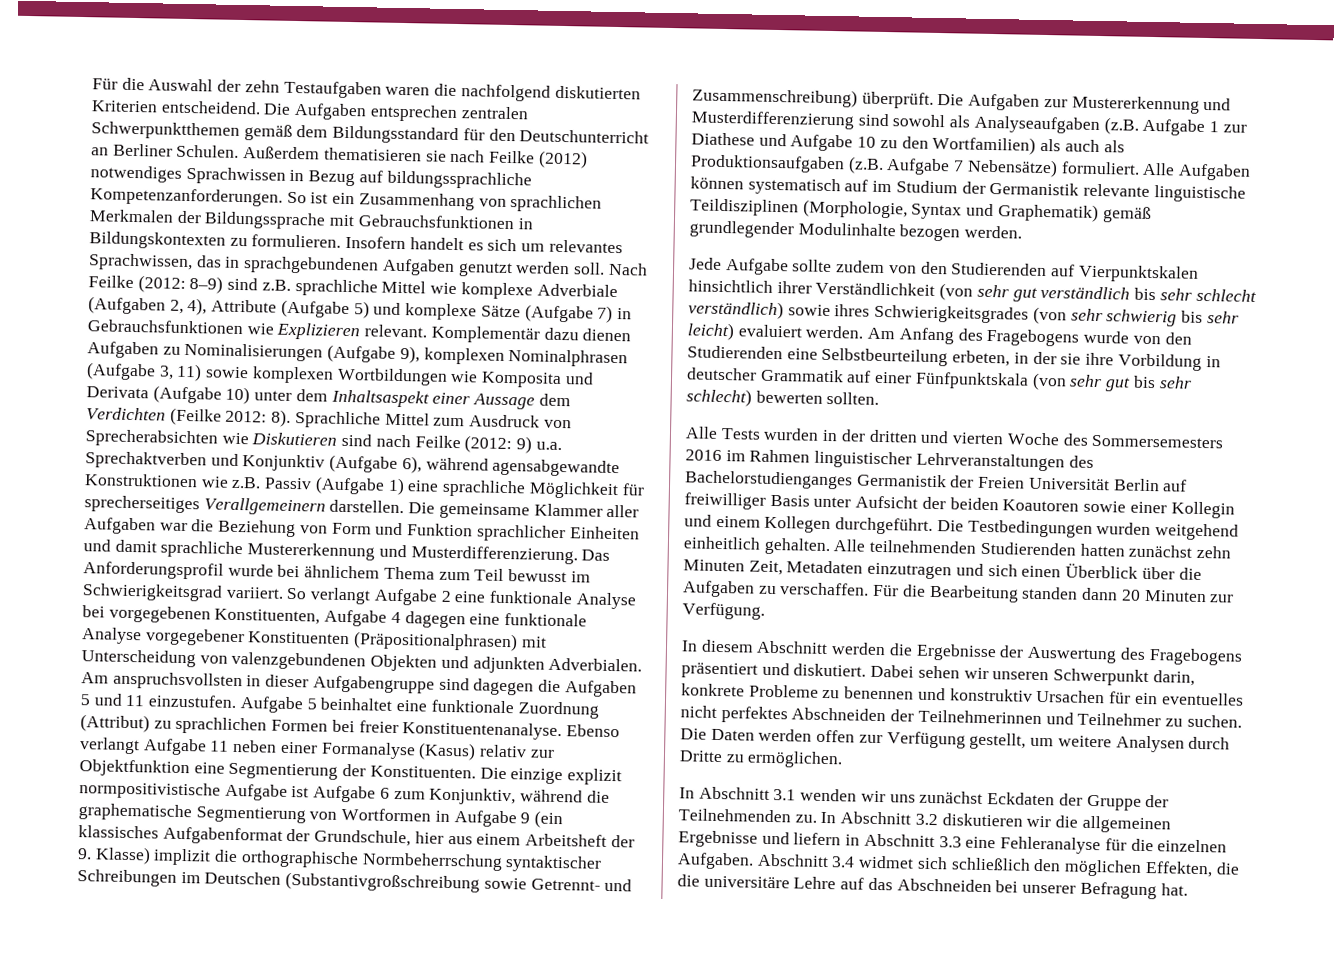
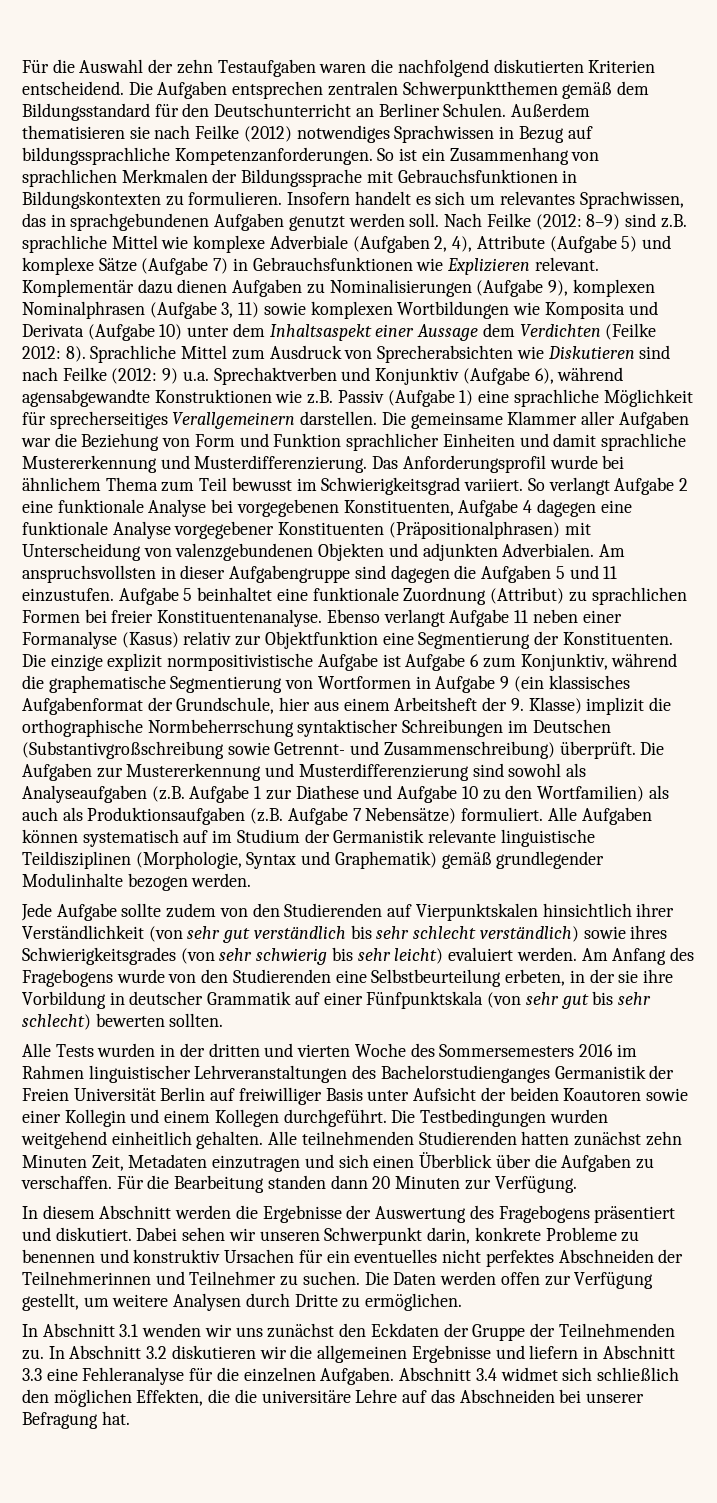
(984, 797) none -> [339,1323,367,1337] den

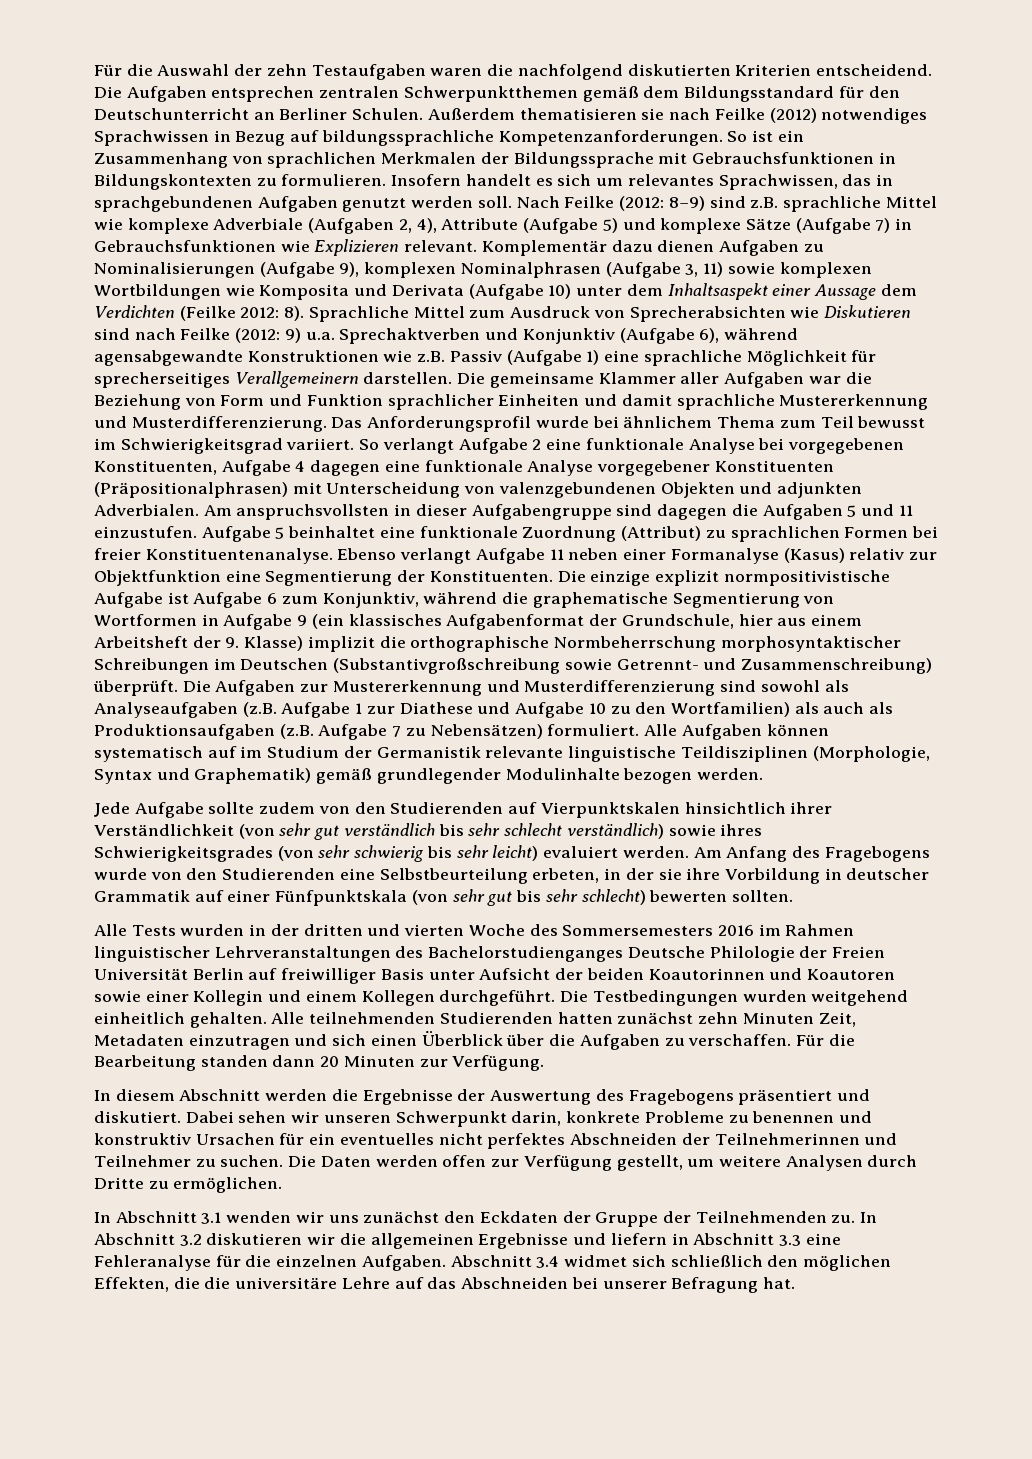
[297,719,399,737] syntaktischer -> [720,636,901,652] morphosyntaktischer
[365,807,457,824] Nebensätze) -> [405,724,543,739] zu Nebensätzen)
[554,1065,646,1079] Germanistik -> [627,946,795,962] Deutsche Philologie
(559, 1094) none -> [648,968,803,980] Koautorinnen und

